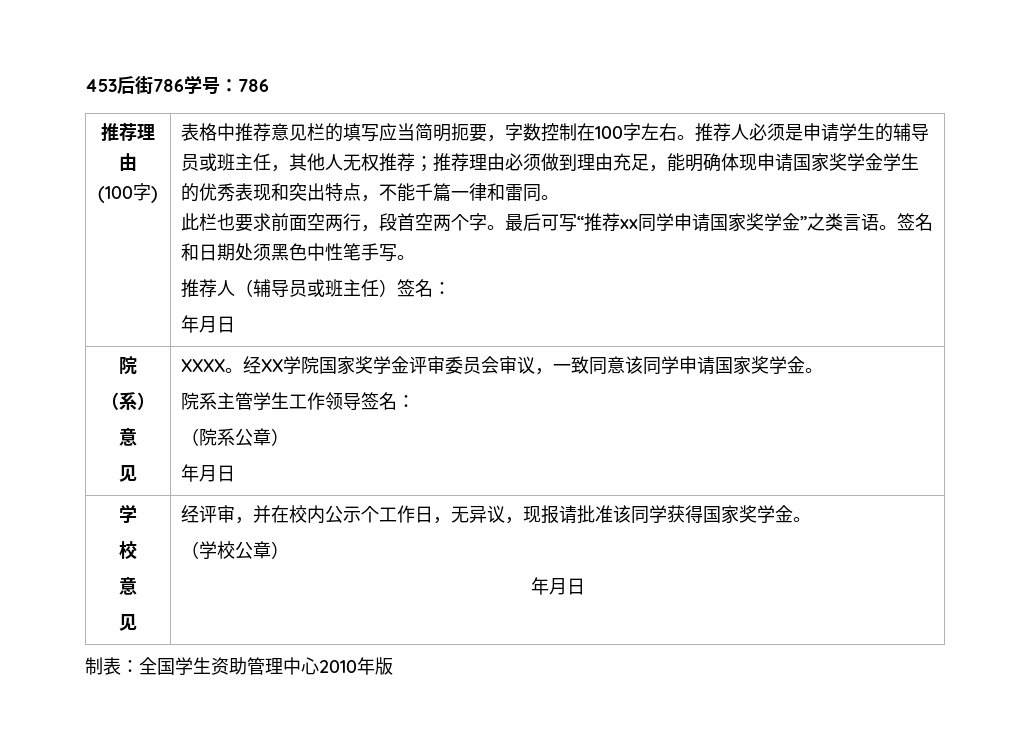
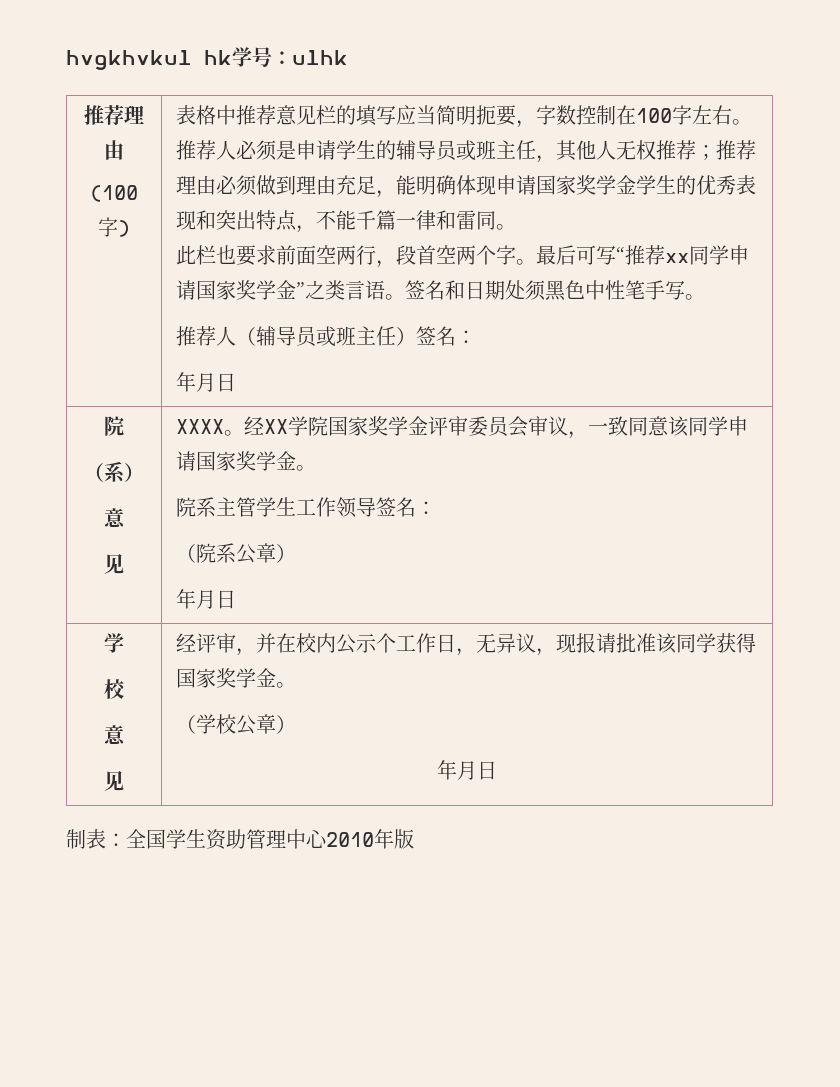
[85,75,269,94] 453后街786学号：786 -> [66,47,348,70] hvgkhvkul hk学号：ulhk

